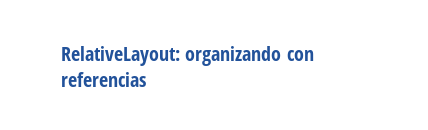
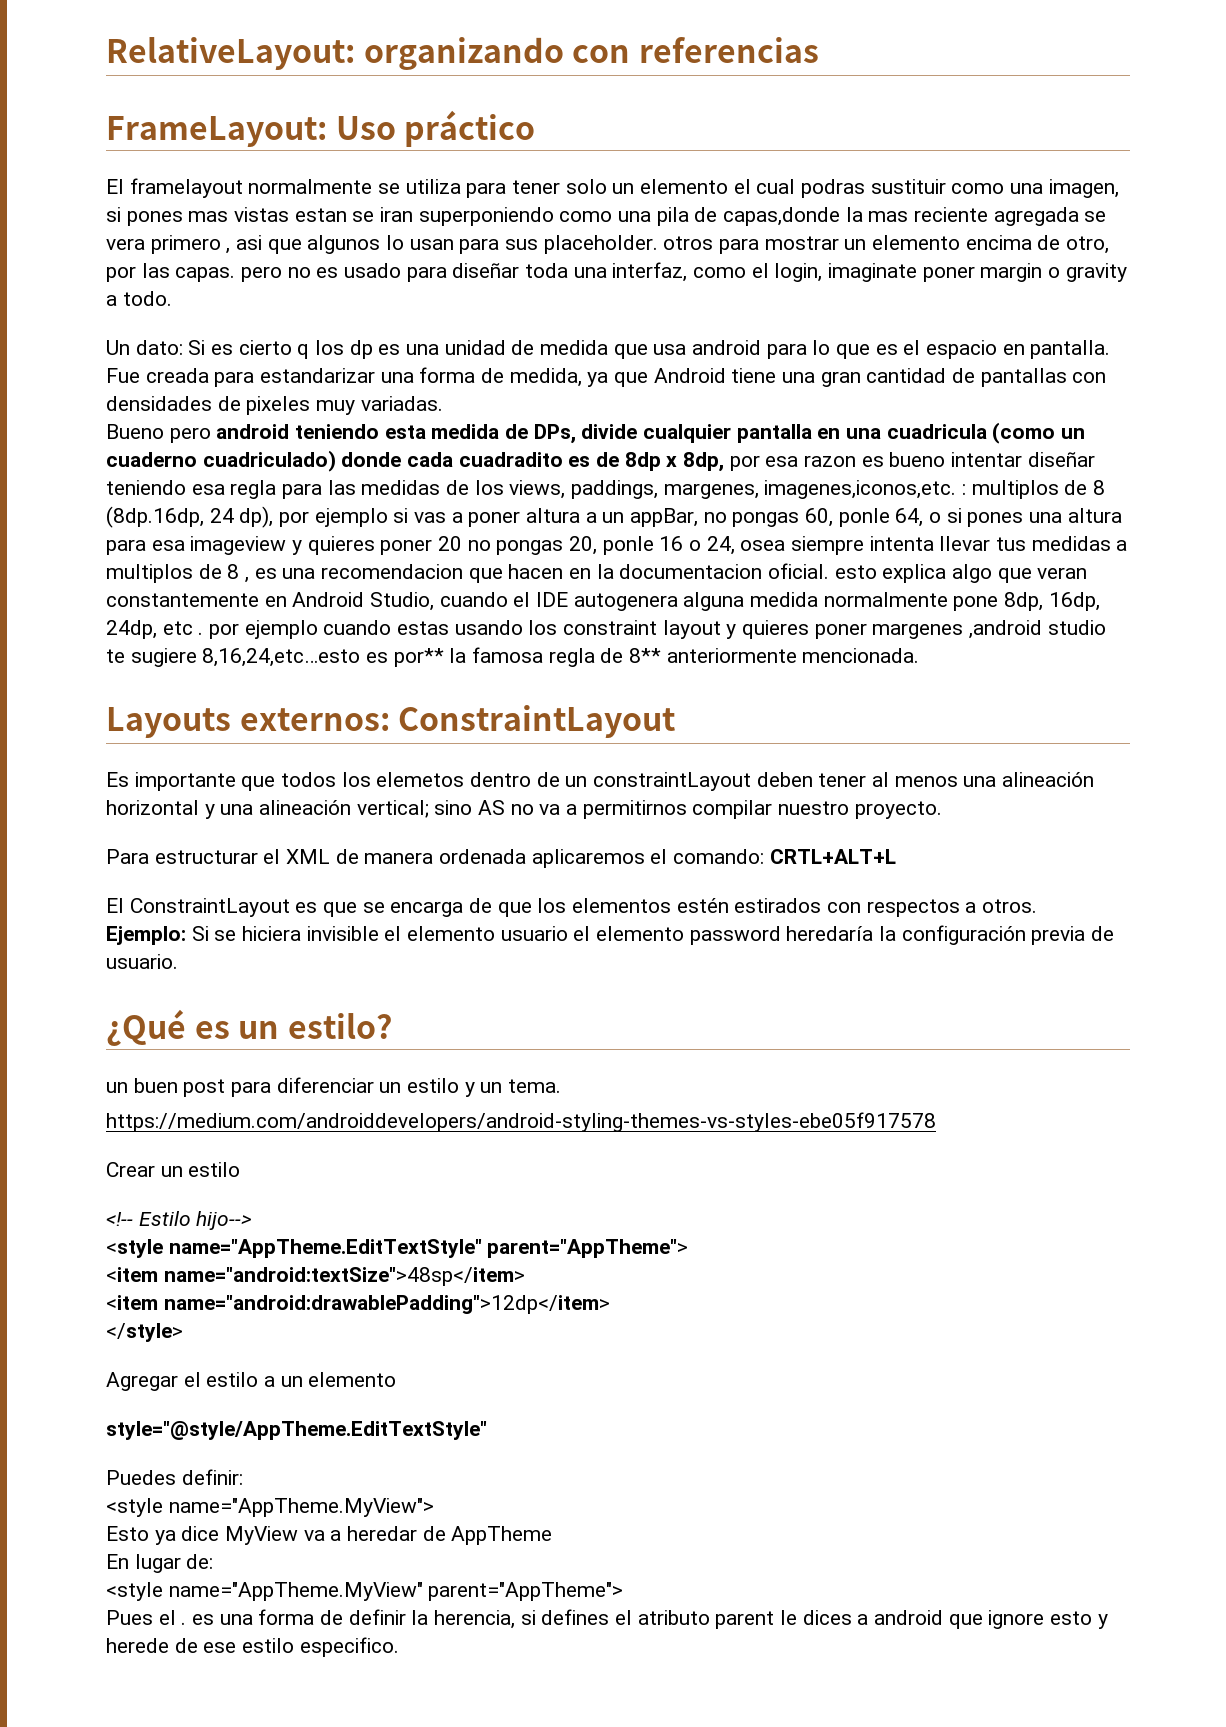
(146, 79) none -> [106,110,536,147] [106,178,1119,198] [106,207,1107,226] [106,235,1110,254] [106,262,1127,282] [106,291,172,306] [106,340,1111,359] [106,367,1107,387] [106,396,443,415] [106,422,1086,444] [106,450,1095,472] [106,480,1106,499] [106,506,1122,528] [106,536,1128,555] [106,563,1088,583] [106,592,1100,611] [106,620,1106,639] [106,647,920,667] [106,705,676,738] [106,772,1095,791] [106,800,942,819] [106,849,896,868] [106,898,1038,917] [106,925,1115,945] [106,954,178,969] [106,1009,392,1046] [106,1077,562,1097] [106,1112,936,1132] [106,1162,241,1177] [106,1211,253,1230] [106,1239,689,1258] [106,1267,525,1286] [106,1295,610,1314] [106,1323,183,1342] [106,1372,397,1391] [106,1421,487,1440] [106,1469,243,1485] [106,1498,434,1517] [106,1526,553,1545] [106,1554,214,1573] [106,1582,624,1601] [106,1609,1108,1629] [106,1637,399,1657] // FrameLayout: Uso práctico // El framelayout normalmente se utiliza para tener solo un elemento el cual podras sustituir como una imagen, si pones mas vistas estan se iran superponiendo como una pila de capas,donde la mas reciente agregada se vera primero , asi que algunos lo usan para sus placeholder. otros para mostrar un elemento encima de otro, por las capas. pero no es usado para diseñar toda una interfaz, como el login, imaginate poner margin o gravity a todo. // Un dato: Si es cierto q los dp es una unidad de medida que usa android para lo que es el espacio en pantalla. Fue creada para estandarizar una forma de medida, ya que Android tiene una gran cantidad de pantallas con densidades de pixeles muy variadas. // Bueno pero android teniendo esta medida de DPs, divide cualquier pantalla en una cuadricula (como un cuaderno cuadriculado) donde cada cuadradito es de 8dp x 8dp, por esa razon es bueno intentar diseñar teniendo esa regla para las medidas de los views, paddings, margenes, imagenes,iconos,etc. : multiplos de 8 (8dp.16dp, 24 dp), por ejemplo si vas a poner altura a un appBar, no pongas 60, ponle 64, o si pones una altura para esa imageview y quieres poner 20 no pongas 20, ponle 16 o 24, osea siempre intenta llevar tus medidas a multiplos de 8 , es una recomendacion que hacen en la documentacion oficial. esto explica algo que veran constantemente en Android Studio, cuando el IDE autogenera alguna medida normalmente pone 8dp, 16dp, 24dp, etc . por ejemplo cuando estas usando los constraint layout y quieres poner margenes ,android studio te sugiere 8,16,24,etc…esto es por** la famosa regla de 8** anteriormente mencionada. // Layouts externos: ConstraintLayout // Es importante que todos los elemetos dentro de un constraintLayout deben tener al menos una alineación horizontal y una alineación vertical; sino AS no va a permitirnos compilar nuestro proyecto. // Para estructurar el XML de manera ordenada aplicaremos el comando: CRTL+ALT+L // El ConstraintLayout es que se encarga de que los elementos estén estirados con respectos a otros. // Ejemplo: Si se hiciera invisible el elemento usuario el elemento password heredaría la configuración previa de usuario. // ¿Qué es un estilo? // un buen post para diferenciar un estilo y un tema. // https://medium.com/androiddevelopers/android-styling-themes-vs-styles-ebe05f917578 // Crear un estilo // <!-- Estilo hijo--> // <style name="AppTheme.EditTextStyle" parent="AppTheme"> // <item name="android:textSize">48sp</item> // <item name="android:drawablePadding">12dp</item> // </style> // Agregar el estilo a un elemento // style="@style/AppTheme.EditTextStyle" // Puedes definir: // <style name="AppTheme.MyView"> // Esto ya dice MyView va a heredar de AppTheme // En lugar de: // <style name="AppTheme.MyView" parent="AppTheme"> // Pues el . es una forma de definir la herencia, si defines el atributo parent le dices a android que ignore esto y herede de ese estilo especifico.

